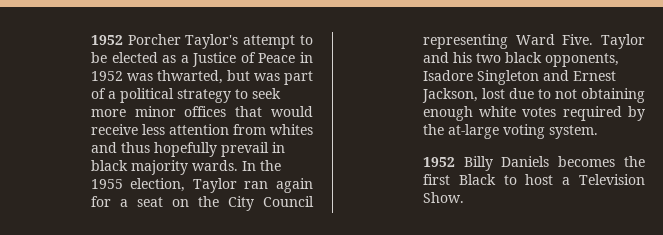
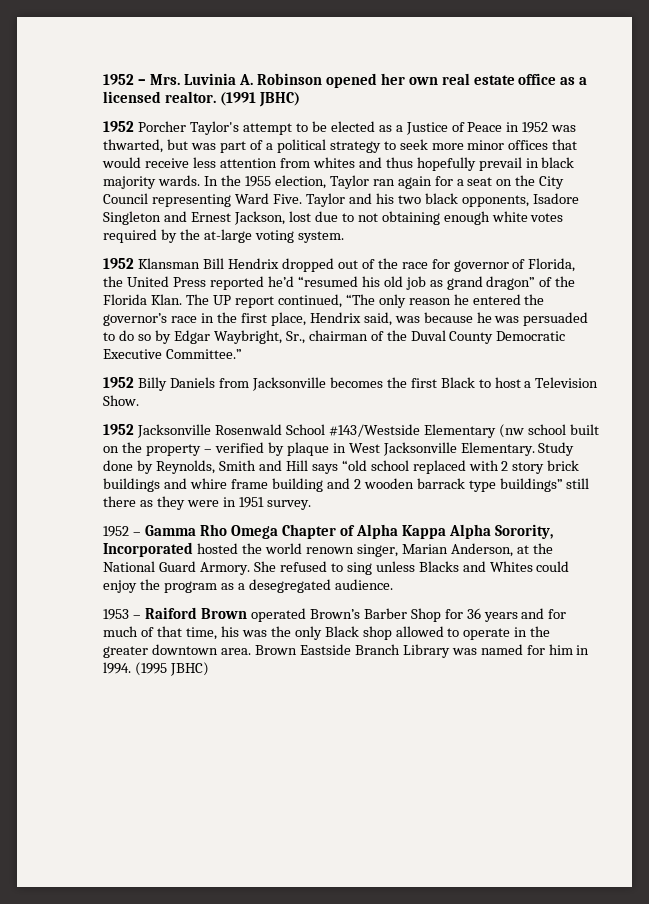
[90,35,123,45] 1952 -> [103,73,588,88] [103,91,301,107] [103,121,135,132] 1952 – Mrs. Luvinia A. Robinson opened her own real estate office as a licensed realtor. (1991 JBHC) // 1952
(598, 132) none -> [103,258,576,272] [103,276,576,290] [103,294,545,308] [103,312,589,326] [103,330,566,344] [103,349,243,359] // 1952 Klansman Bill Hendrix dropped out of the race for governor of Florida, the United Press reported he’d “resumed his old job as grand dragon” of the Florida Klan. The UP report continued, “The only reason he entered the governor’s race in the first place, Hendrix said, was because he was persuaded to do so by Edgar Waybright, Sr., chairman of the Duval County Democratic Executive Committee.”
(550, 161) none -> [219,377,327,391] from Jacksonville
(464, 197) none -> [103,424,599,438] [103,442,575,456] [103,460,580,474] [103,478,590,492] [103,496,311,510] [103,524,553,539] [103,542,553,557] [103,561,570,575] [103,579,393,593] [103,607,567,622] [103,626,551,640] [103,644,590,658] [103,662,210,676] // 1952 Jacksonville Rosenwald School #143/Westside Elementary (nw school built on the property – verified by plaque in West Jacksonville Elementary. Study done by Reynolds, Smith and Hill says “old school replaced with 2 story brick buildings and whire frame building and 2 wooden barrack type buildings” still there as they were in 1951 survey. // 1952 – Gamma Rho Omega Chapter of Alpha Kappa Alpha Sorority, Incorporated hosted the world renown singer, Marian Anderson, at the National Guard Armory. She refused to sing unless Blacks and Whites could enjoy the program as a desegregated audience. // 1953 – Raiford Brown operated Brown’s Barber Shop for 36 years and for much of that time, his was the only Black shop allowed to operate in the greater downtown area. Brown Eastside Branch Library was named for him in l994. (1995 JBHC)

